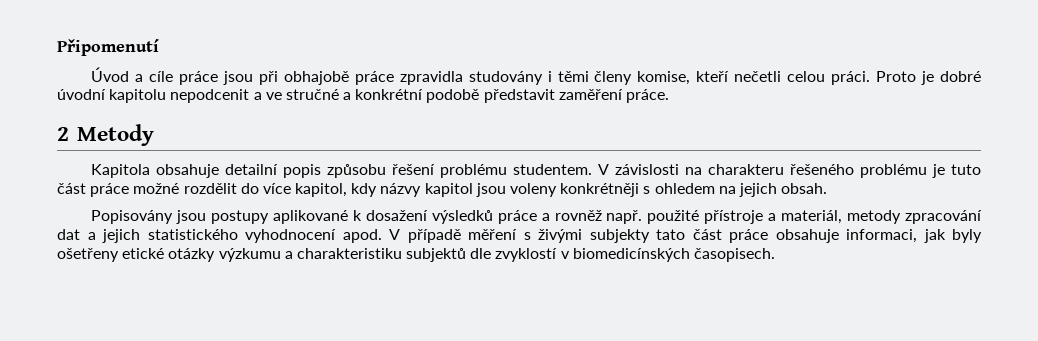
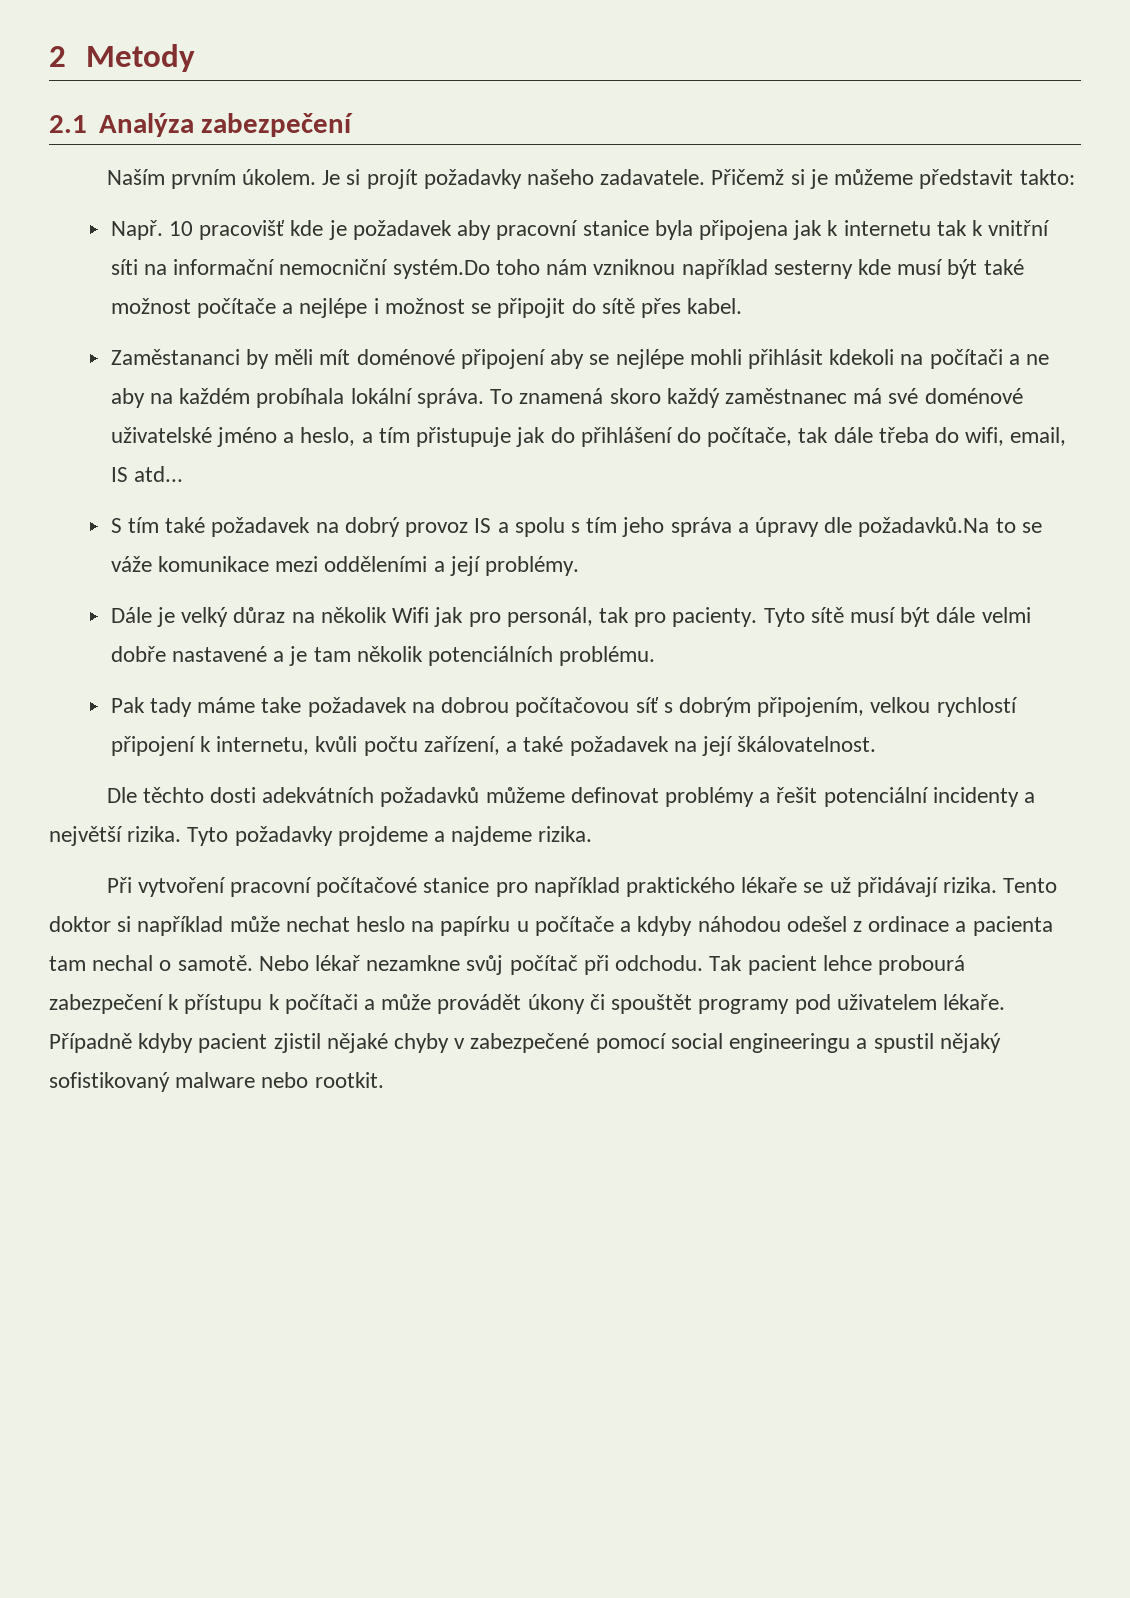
[57,39,159,56] [91,67,981,85] [57,89,670,103] [57,124,155,146] [91,164,981,178] [57,183,828,197] [91,210,983,224] [57,229,982,243] [57,248,776,262] Připomenutí // Úvod a cíle práce jsou při obhajobě práce zpravidla studovány i těmi členy komise, kteří nečetli celou práci. Proto je dobré úvodní kapitolu nepodcenit a ve stručné a konkrétní podobě představit zaměření práce. // 2 Metody // Kapitola obsahuje detailní popis způsobu řešení problému studentem. V závislosti na charakteru řešeného problému je tuto část práce možné rozdělit do více kapitol, kdy názvy kapitol jsou voleny konkrétněji s ohledem na jejich obsah. // Popisovány jsou postupy aplikované k dosažení výsledků práce a rovněž např. použité přístroje a materiál, metody zpracování dat a jejich statistického vyhodnocení apod. V případě měření s živými subjekty tato část práce obsahuje informaci, jak byly ošetřeny etické otázky výzkumu a charakteristiku subjektů dle zvyklostí v biomedicínských časopisech. -> [49,44,195,72] [49,113,354,137] [106,169,1075,189] [110,220,1051,240] [110,259,1024,279] [110,298,743,318] [110,349,1049,369] [110,388,1023,408] [110,427,1067,447] [110,466,184,482] [110,517,1042,537] [110,556,580,576] [110,607,1031,627] [110,646,656,666] [110,697,1018,717] [110,736,877,756] [106,787,1036,807] [49,826,593,846] [106,877,1058,897] [49,916,1053,936] [49,955,965,975] [49,994,1005,1014] [49,1033,1001,1053] [49,1072,384,1092] 2 Metody // 2.1 Analýza zabezpečení // Naším prvním úkolem. Je si projít požadavky našeho zadavatele. Přičemž si je můžeme představit takto: // Např. 10 pracovišť kde je požadavek aby pracovní stanice byla připojena jak k internetu tak k vnitřní síti na informační nemocniční systém.Do toho nám vzniknou například sesterny kde musí být také možnost počítače a nejlépe i možnost se připojit do sítě přes kabel. // Zaměstananci by měli mít doménové připojení aby se nejlépe mohli přihlásit kdekoli na počítači a ne aby na každém probíhala lokální správa. To znamená skoro každý zaměstnanec má své doménové uživatelské jméno a heslo, a tím přistupuje jak do přihlášení do počítače, tak dále třeba do wifi, email, IS atd... // S tím také požadavek na dobrý provoz IS a spolu s tím jeho správa a úpravy dle požadavků.Na to se váže komunikace mezi odděleními a její problémy. // Dále je velký důraz na několik Wifi jak pro personál, tak pro pacienty. Tyto sítě musí být dále velmi dobře nastavené a je tam několik potenciálních problému. // Pak tady máme take požadavek na dobrou počítačovou síť s dobrým připojením, velkou rychlostí připojení k internetu, kvůli počtu zařízení, a také požadavek na její škálovatelnost. // Dle těchto dosti adekvátních požadavků můžeme definovat problémy a řešit potenciální incidenty a největší rizika. Tyto požadavky projdeme a najdeme rizika. // Při vytvoření pracovní počítačové stanice pro například praktického lékaře se už přidávají rizika. Tento doktor si například může nechat heslo na papírku u počítače a kdyby náhodou odešel z ordinace a pacienta tam nechal o samotě. Nebo lékař nezamkne svůj počítač při odchodu. Tak pacient lehce probourá zabezpečení k přístupu k počítači a může provádět úkony či spouštět programy pod uživatelem lékaře. Případně kdyby pacient zjistil nějaké chyby v zabezpečené pomocí social engineeringu a spustil nějaký sofistikovaný malware nebo rootkit.

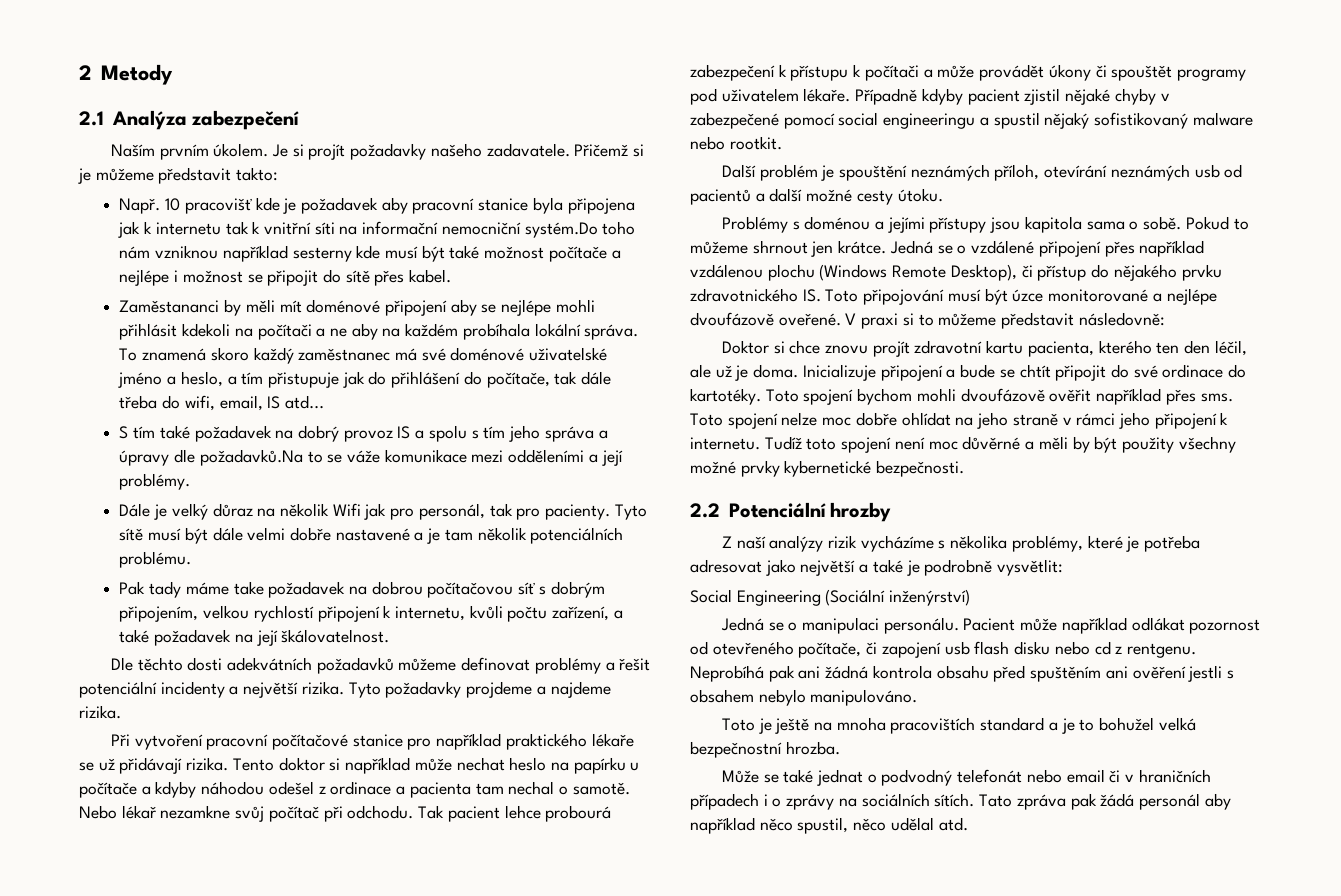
(384, 1080) none -> [721,164,1243,181] [690,188,943,205] [721,216,1249,233] [690,240,1205,257] [690,264,1222,281] [690,288,1217,305] [690,312,1165,329] [721,340,1247,357] [690,364,1247,381] [690,388,1233,405] [690,412,1229,429] [690,436,1236,453] [690,460,965,477] [690,502,892,522] [721,535,1201,552] [690,559,1064,576] [690,589,971,606] [720,617,1261,634] [690,641,1196,658] [690,665,1234,682] [690,689,918,706] [721,717,1196,734] [690,741,840,758] [721,769,1211,786] [690,793,1231,810] [690,817,968,834] // Další problém je spouštění neznámých příloh, otevírání neznámých usb od pacientů a další možné cesty útoku. // Problémy s doménou a jejími přístupy jsou kapitola sama o sobě. Pokud to můžeme shrnout jen krátce. Jedná se o vzdálené připojení přes například vzdálenou plochu (Windows Remote Desktop), či přístup do nějakého prvku zdravotnického IS. Toto připojování musí být úzce monitorované a nejlépe dvoufázově oveřené. V praxi si to můžeme představit následovně: // Doktor si chce znovu projít zdravotní kartu pacienta, kterého ten den léčil, ale už je doma. Inicializuje připojení a bude se chtít připojit do své ordinace do kartotéky. Toto spojení bychom mohli dvoufázově ověřit například přes sms. Toto spojení nelze moc dobře ohlídat na jeho straně v rámci jeho připojení k internetu. Tudíž toto spojení není moc důvěrné a měli by být použity všechny možné prvky kybernetické bezpečnosti. // 2.2 Potenciální hrozby // Z naší analýzy rizik vycházíme s několika problémy, které je potřeba adresovat jako největší a také je podrobně vysvětlit: // Social Engineering (Sociální inženýrství) // Jedná se o manipulaci personálu. Pacient může například odlákat pozornost od otevřeného počítače, či zapojení usb flash disku nebo cd z rentgenu. Neprobíhá pak ani žádná kontrola obsahu před spuštěním ani ověření jestli s obsahem nebylo manipulováno. // Toto je ještě na mnoha pracovištích standard a je to bohužel velká bezpečnostní hrozba. // Může se také jednat o podvodný telefonát nebo email či v hraničních případech i o zprávy na sociálních sítích. Tato zpráva pak žádá personál aby například něco spustil, něco udělal atd.

